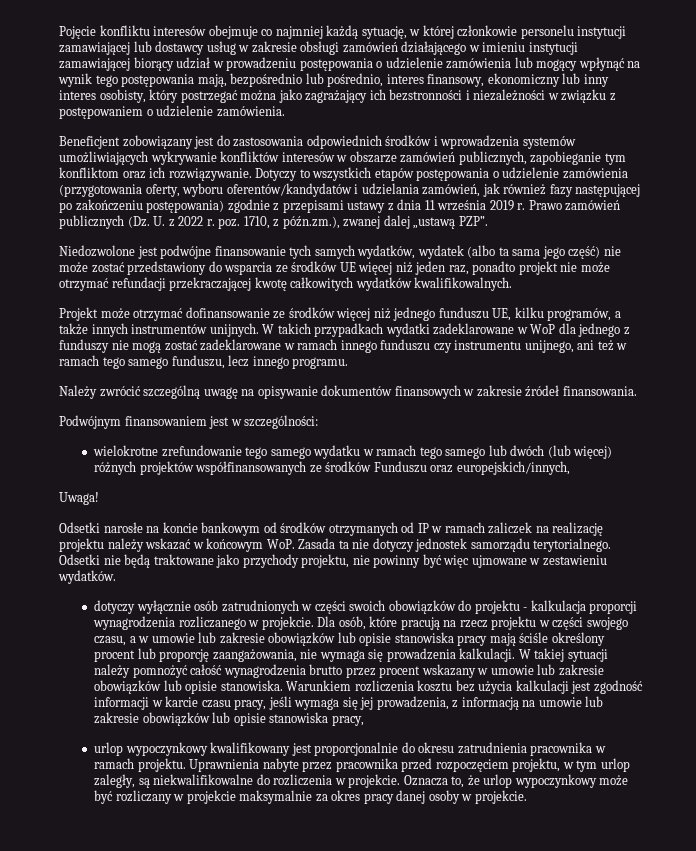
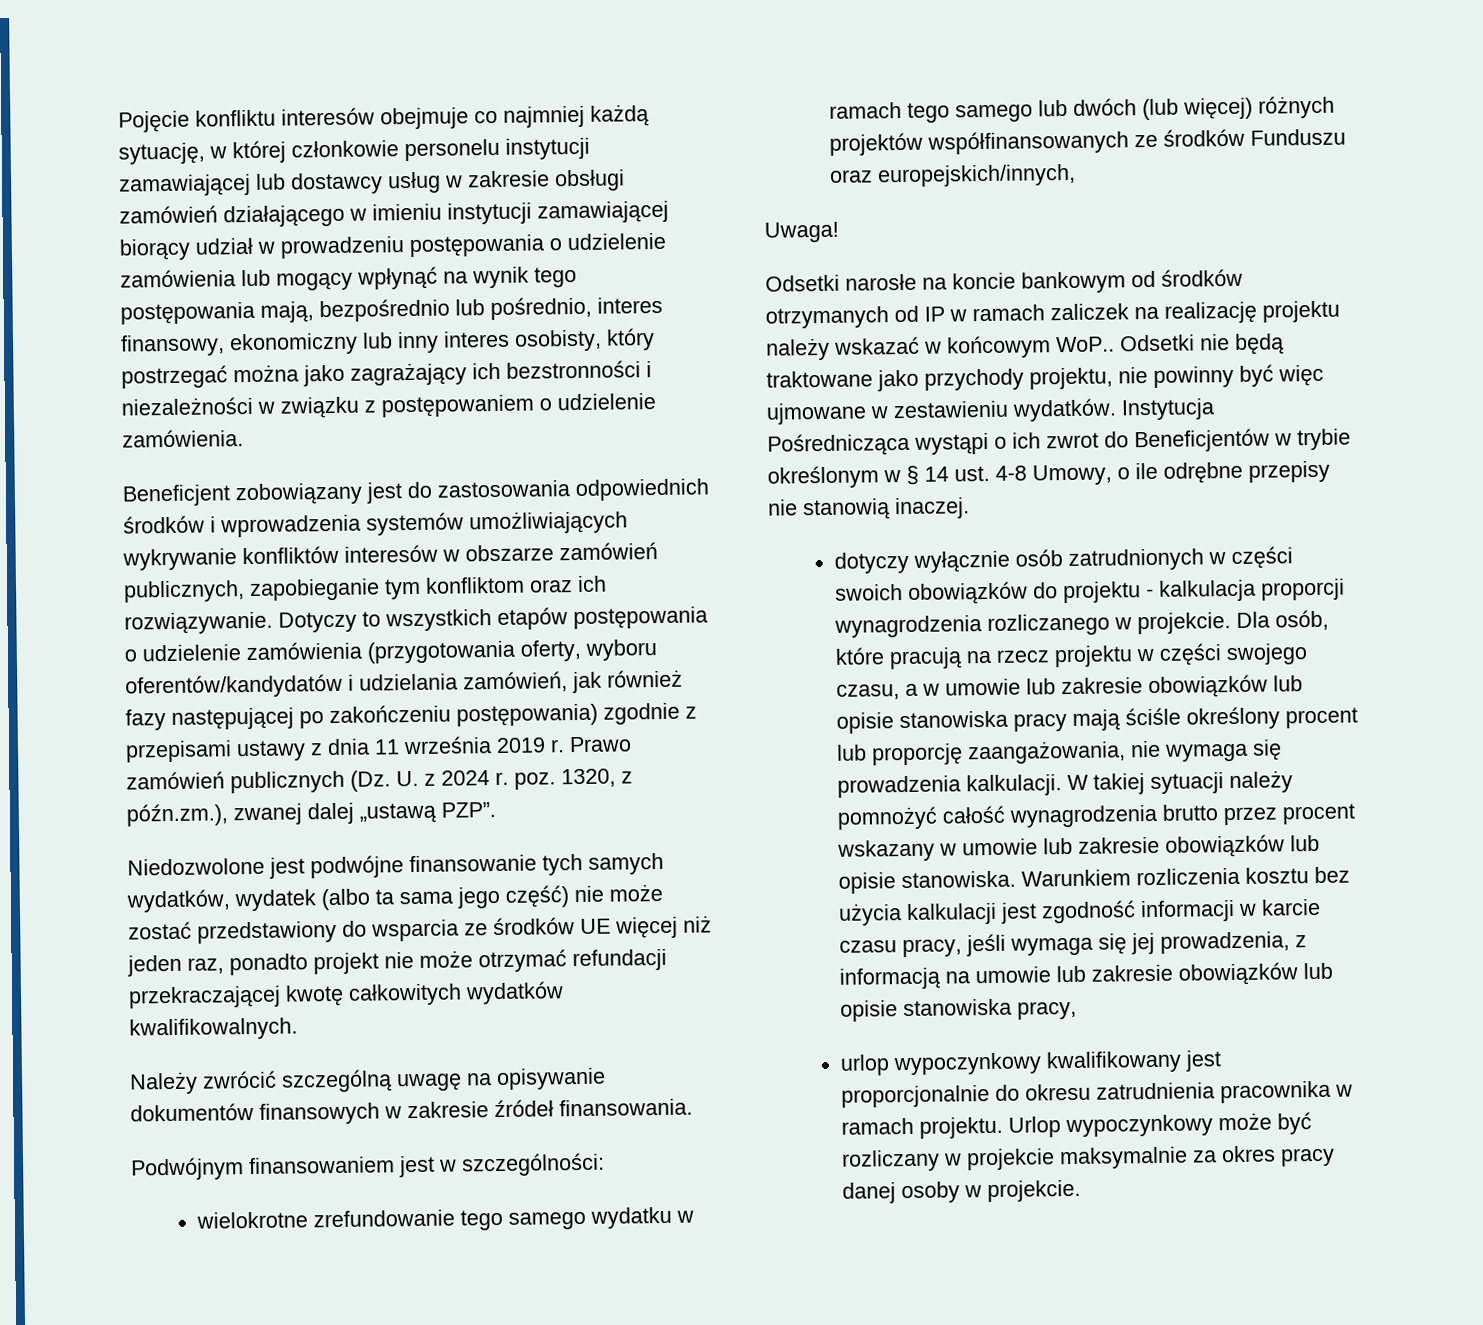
[178,216,204,226] 2022 -> [441,770,490,786] 2024
[243,216,270,229] 1710, -> [561,768,616,788] 1320,
[59,307,621,321] [59,323,630,337] [59,339,628,353] [59,355,349,369] // Projekt może otrzymać dofinansowanie ze środków więcej niż jednego funduszu UE, kilku programów, a także innych instrumentów unijnych. W takich przypadkach wydatki zadeklarowane w WoP dla jednego z funduszy nie mogą zostać zadeklarowane w ramach innego funduszu czy instrumentu unijnego, ani też w ramach tego samego funduszu, lecz innego programu. -> (298, 1029) none
[266,538,612,552] WoP. Zasada ta nie dotyczy jednostek samorządu terytorialnego. -> [1056,336,1115,353] WoP..
(116, 577) none -> [1121,398,1215,421] [767,428,1351,457] [767,460,1330,489] [768,497,970,521] Instytucja Pośrednicząca wystąpi o ich zwrot do Beneficjentów w trybie określonym w § 14 ust. 4-8 Umowy, o ile odrębne przepisy nie stanowią inaczej.
[189,758,630,772] [94,774,513,788] Uprawnienia nabyte przez pracownika przed rozpoczęciem projektu, w tym urlop zaległy, są niekwalifikowalne do rozliczenia w projekcie. Oznacza to, że urlop -> [1008,1116,1062,1138] Urlop

